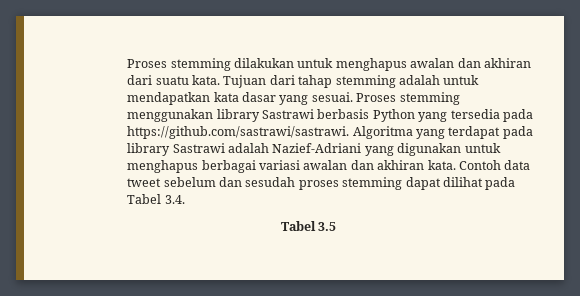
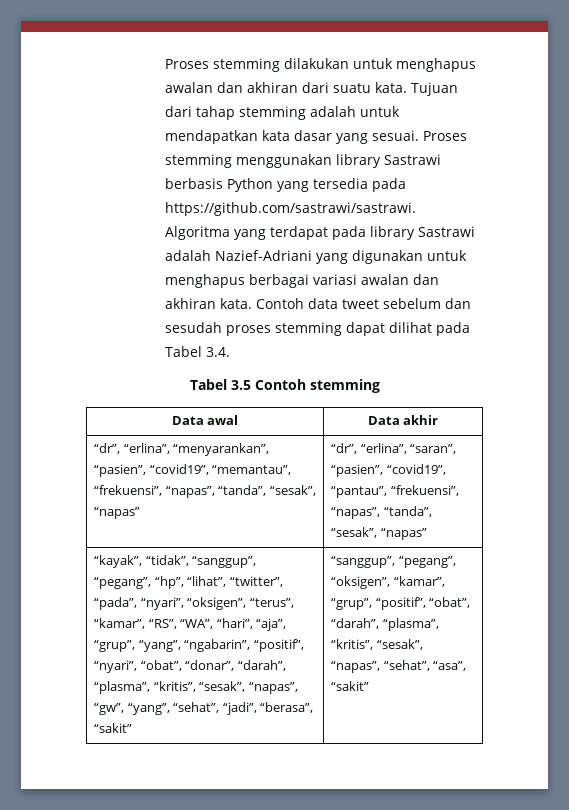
(337, 226) none -> [254,379,380,393] [171,415,239,425] [367,415,439,425] [94,443,270,456] [94,464,292,477] [94,485,316,498] [94,507,141,519] [331,443,457,454] [331,464,446,477] [331,485,459,498] [331,506,432,519] [331,527,427,540] [94,555,257,568] [94,576,283,589] [94,597,294,610] [94,618,286,631] [94,639,304,652] [94,660,286,673] [94,681,298,694] [94,702,313,715] [94,723,133,733] [331,556,456,568] [331,576,445,589] [331,597,471,610] [331,618,439,631] [331,639,423,650] [331,660,467,673] [331,681,370,691] Contoh stemming // Data awal | Data akhir // “dr”, “erlina”, “menyarankan”, “pasien”, “covid19”, “memantau”, “frekuensi”, “napas”, “tanda”, “sesak”, “napas” | “dr”, “erlina”, “saran”, “pasien”, “covid19”, “pantau”, “frekuensi”, “napas”, “tanda”, “sesak”, “napas” // “kayak”, “tidak”, “sanggup”, “pegang”, “hp”, “lihat”, “twitter”, “pada”, “nyari”, “oksigen”, “terus”, “kamar”, “RS”, “WA”, “hari”, “aja”, “grup”, “yang”, “ngabarin”, “positif”, “nyari”, “obat”, “donar”, “darah”, “plasma”, “kritis”, “sesak”, “napas”, “gw”, “yang”, “sehat”, “jadi”, “berasa”, “sakit” | “sanggup”, “pegang”, “oksigen”, “kamar”, “grup”, “positif”, “obat”, “darah”, “plasma”, “kritis”, “sesak”, “napas”, “sehat”, “asa”, “sakit”

